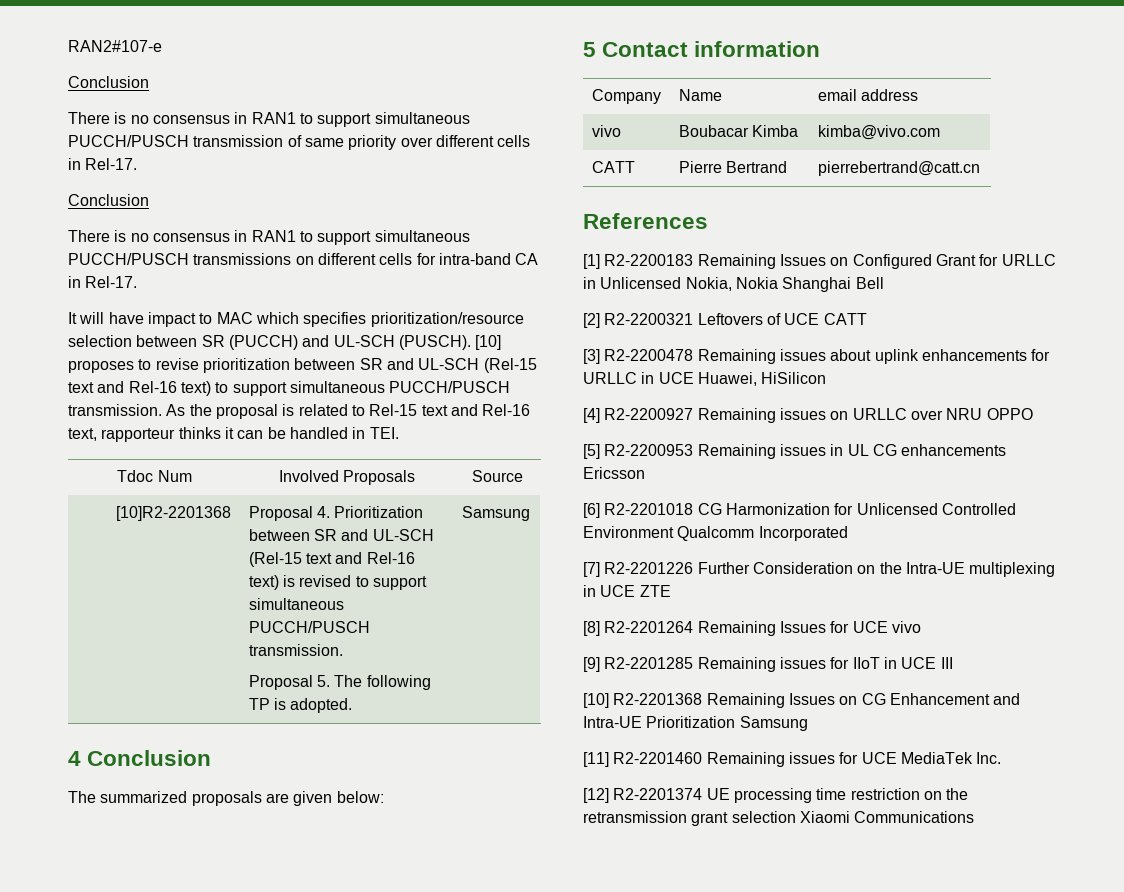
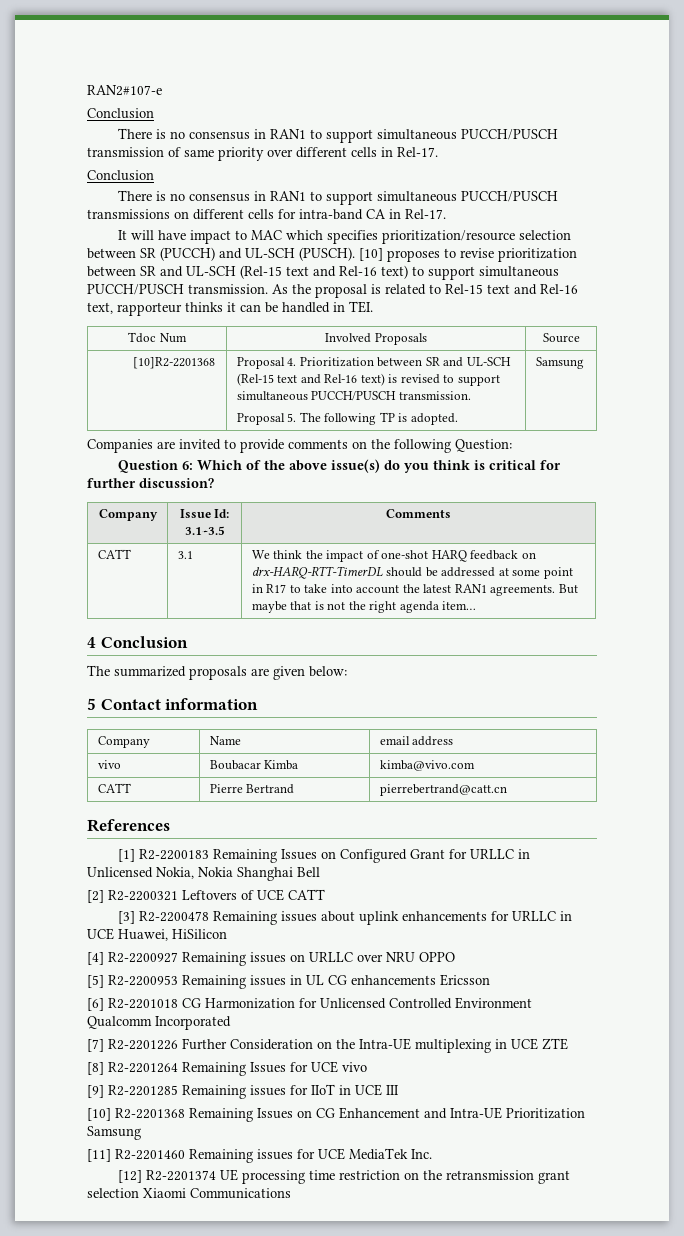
(530, 513) none -> [87,439,512,453] [118,459,562,473] [87,478,214,488] [98,509,158,521] [179,509,230,518] [184,526,225,535] [385,509,451,518] [97,549,131,559] [177,551,193,559] [251,550,536,562] [251,566,573,579] [251,584,578,596] [251,601,477,613] // Companies are invited to provide comments on the following Question: // Question 6: Which of the above issue(s) do you think is critical for further discussion? // Company | Issue Id: 3.1~3.5 | Comments // CATT | 3.1 | We think the impact of one-shot HARQ feedback on drx-HARQ-RTT-TimerDL should be addressed at some point in R17 to take into account the latest RAN1 agreements. But maybe that is not the right agenda item…

